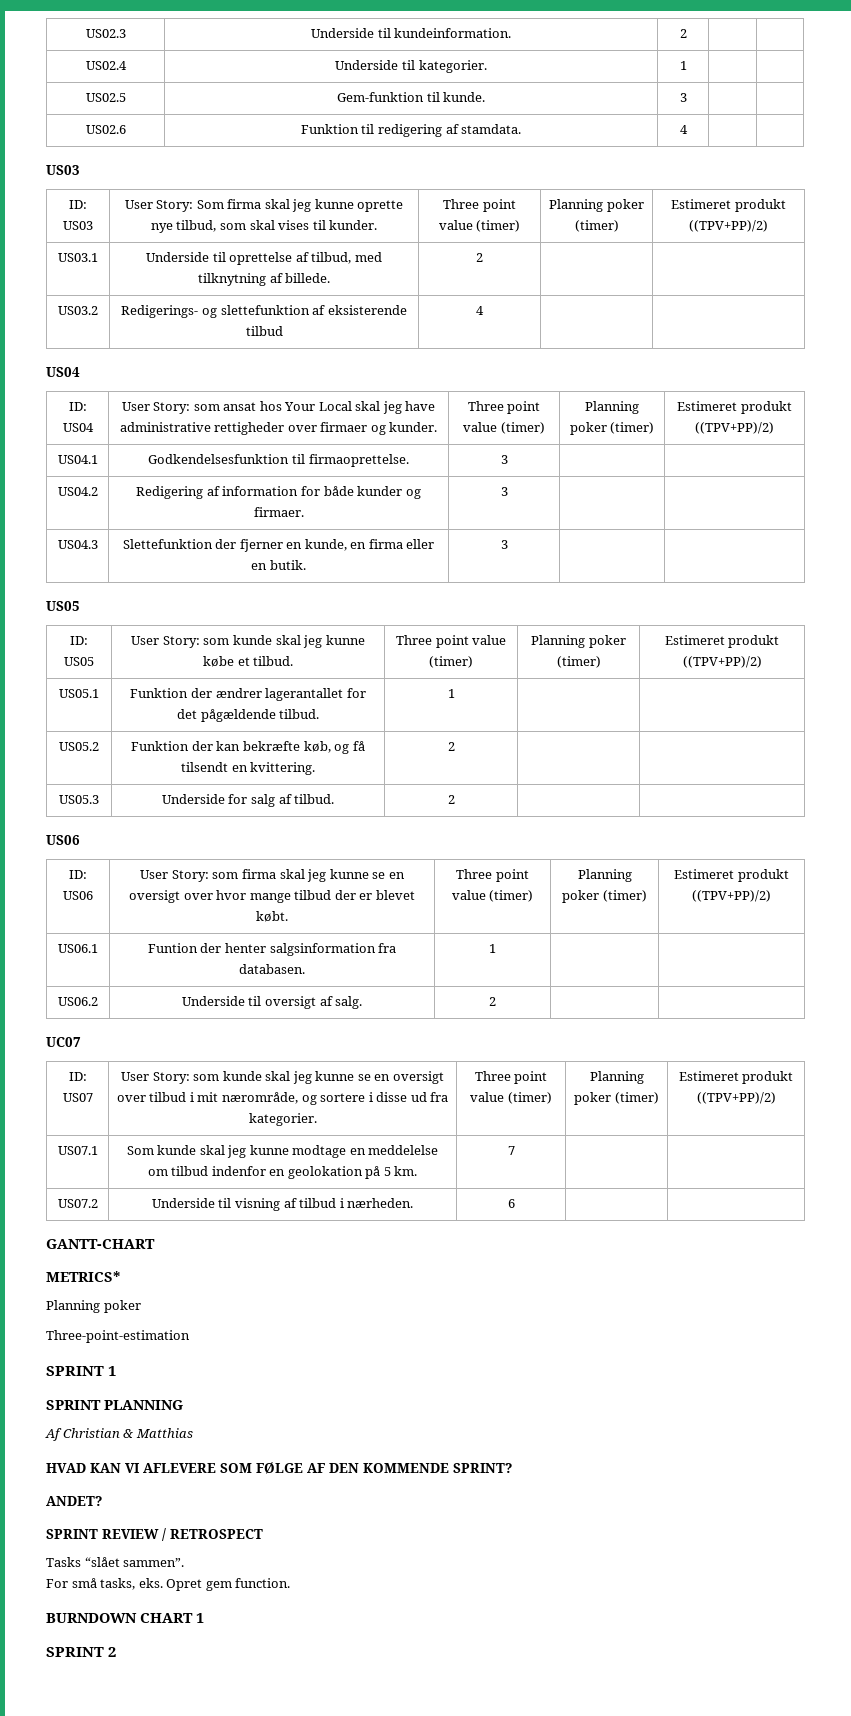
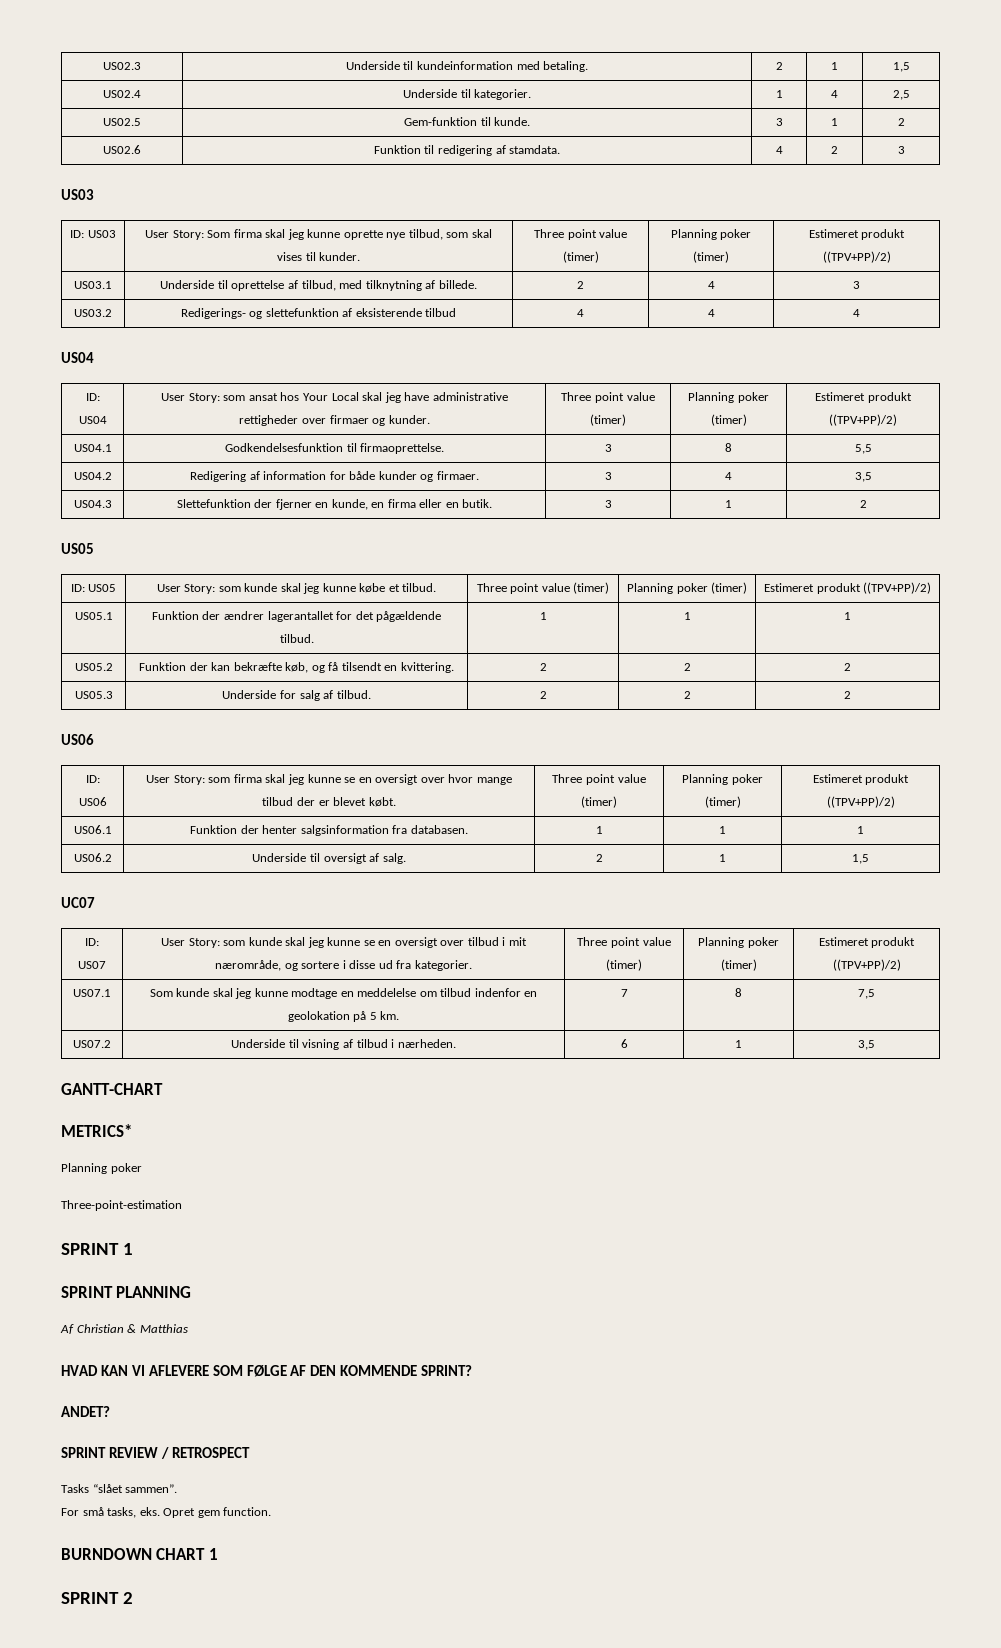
[394,28,512,38] [679,29,687,38] kundeinformation. | 2 | | -> [417,61,589,72] [775,62,783,70] [831,62,838,70] [892,62,910,72] kundeinformation med betaling. | 2 | 1 | 1,5
(687, 65) | -> [831,90,838,98] [892,90,910,100] 4 | 2,5
(687, 97) | -> [831,118,838,126] [897,118,905,126] 1 | 2
(688, 129) | -> [831,146,838,154] [897,146,905,154] 2 | 3
(483, 257) | -> [707,281,715,289] [853,281,860,289] 4 | 3
(484, 310) | -> [707,309,715,317] [853,309,860,317] 4 | 4
(508, 459) | -> [725,443,732,452] [854,444,872,454] 8 | 5,5
(508, 491) | -> [725,472,732,480] [854,472,872,482] 4 | 3,5
(508, 544) | -> [725,500,732,508] [859,500,867,508] 1 | 2
(455, 693) | -> [683,612,691,620] [844,612,851,620] 1 | 1
(455, 746) | -> [683,663,691,671] [844,663,851,671] 2 | 2
(455, 799) | -> [683,691,691,699] [844,691,851,699] 2 | 2
[147,943,198,953] Funtion -> [190,825,238,834] Funktion
(496, 948) | -> [719,826,726,834] [857,826,864,834] 1 | 1
(496, 1001) | -> [719,854,726,862] [852,854,869,864] 1 | 1,5
(515, 1150) | -> [735,988,742,997] [858,989,875,999] 8 | 7,5
(515, 1203) | -> [735,1040,742,1048] [858,1040,875,1050] 1 | 3,5

